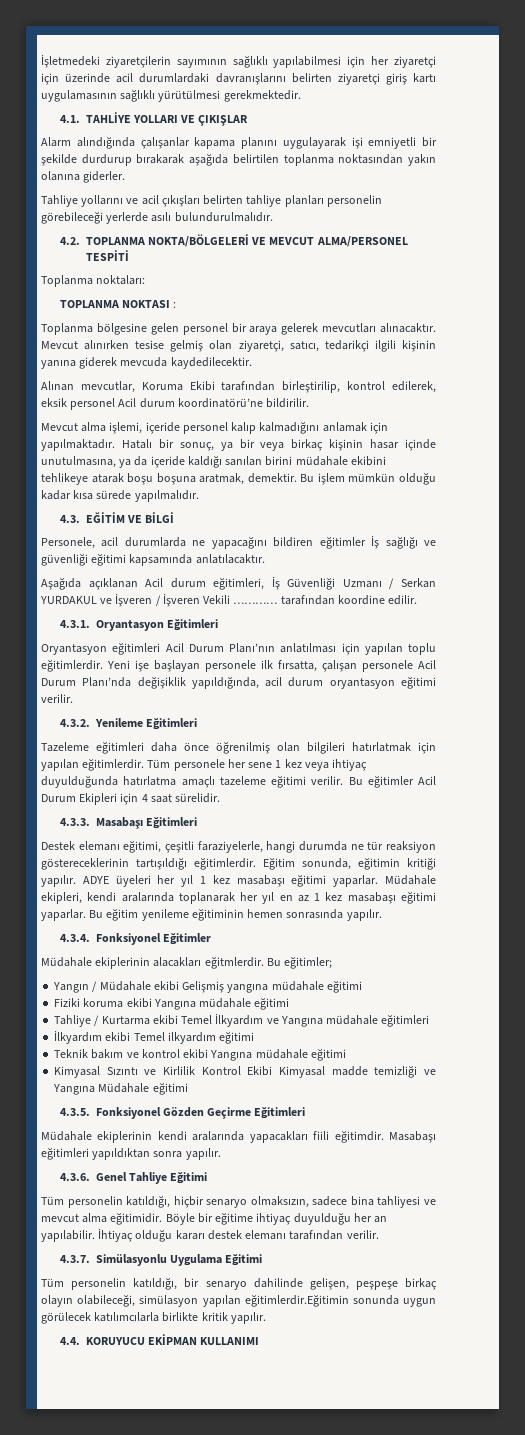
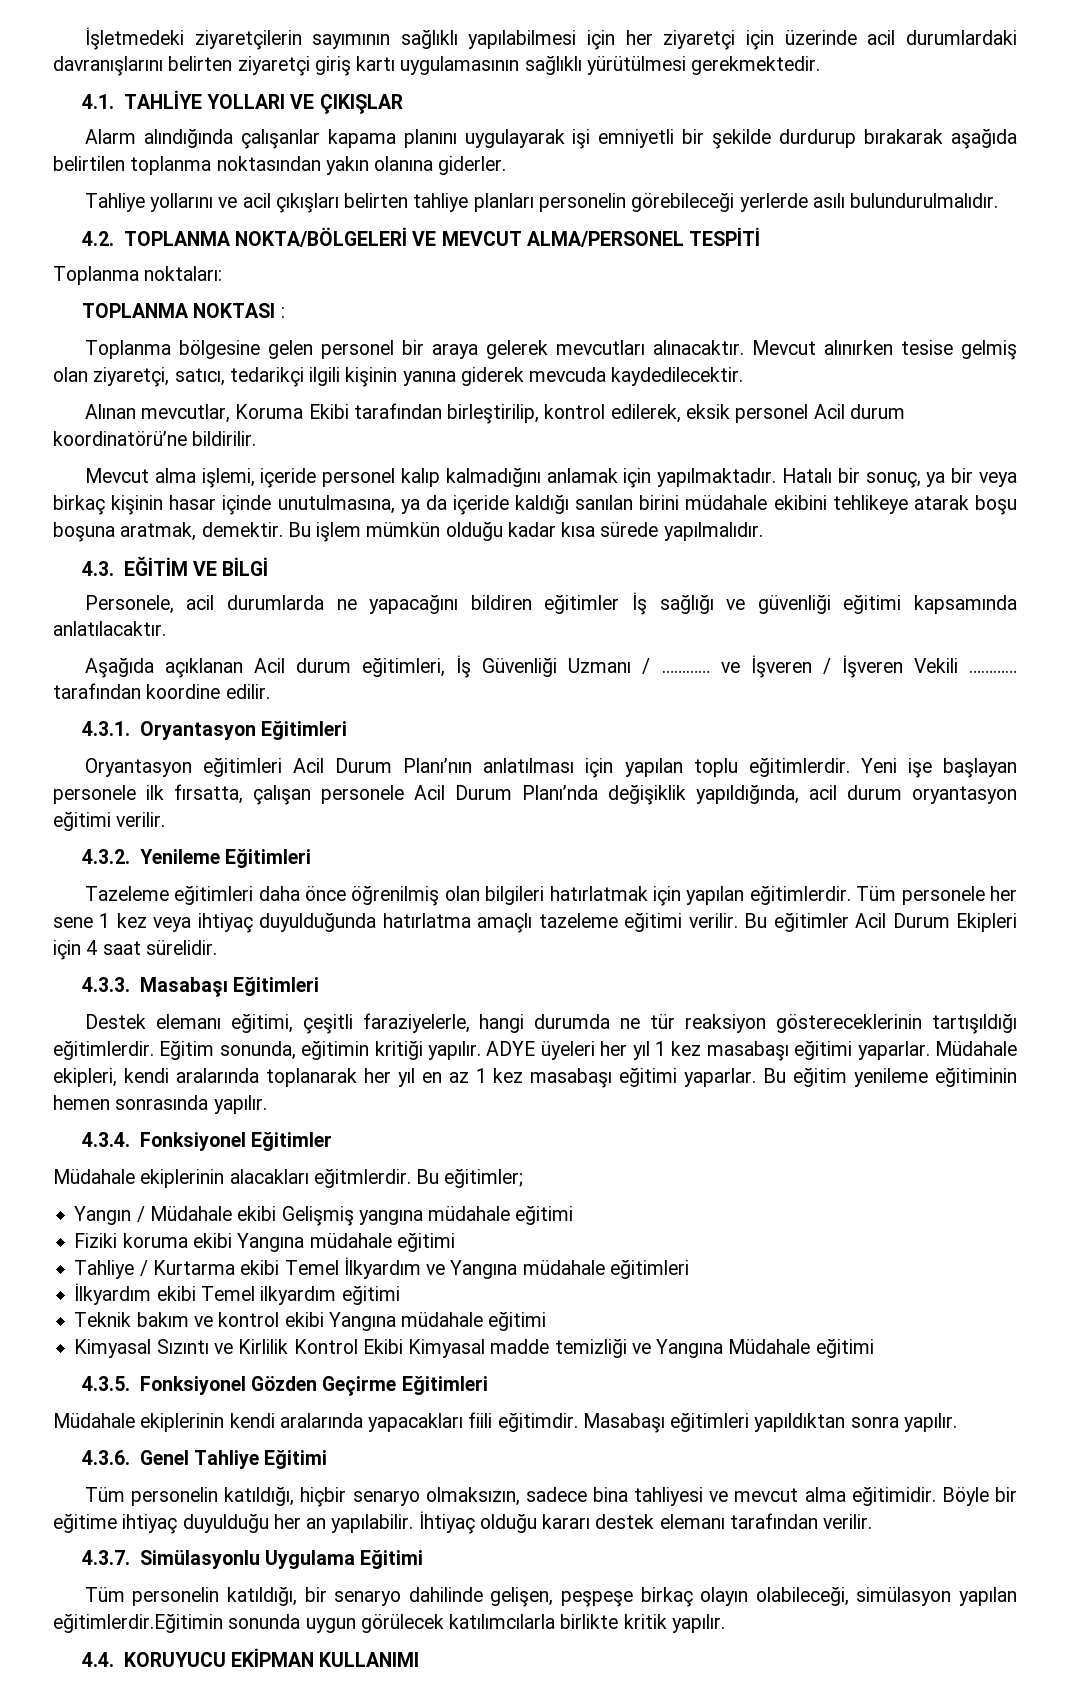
[400,578,436,588] [40,596,97,604] Serkan YURDAKUL -> [661,670,710,673] …………

